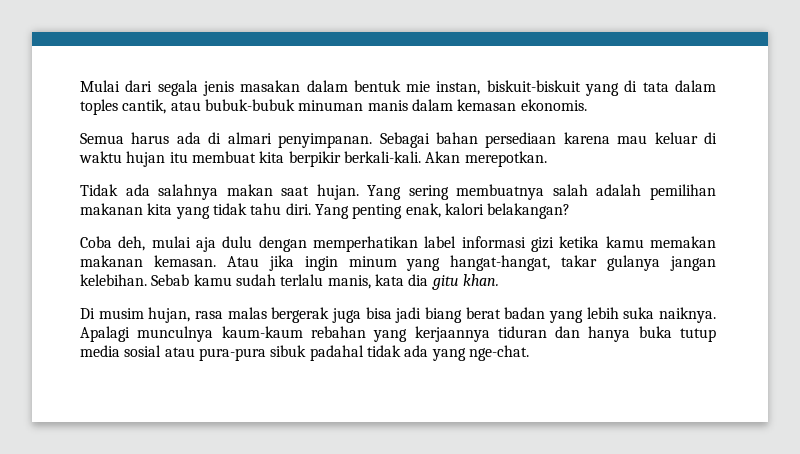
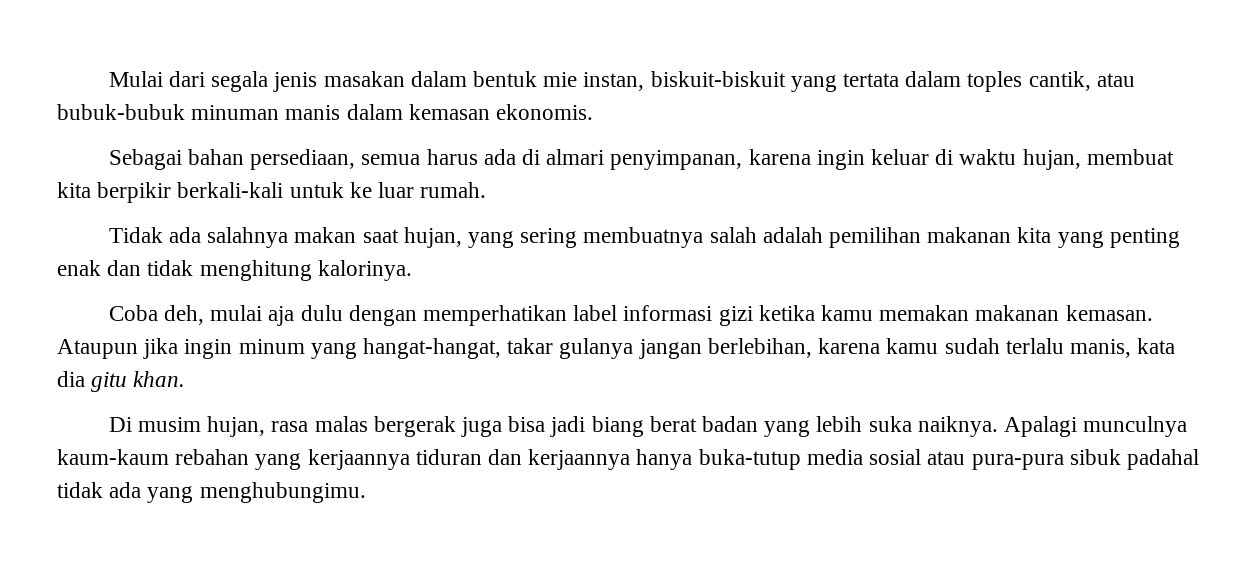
[624,80,669,92] di tata -> [843,73,900,87] tertata
[80,132,648,148] Semua harus ada di almari penyimpanan. Sebagai bahan persediaan karena mau -> [108,149,865,170] Sebagai bahan persediaan, semua harus ada di almari penyimpanan, karena ingin
[126,151,188,167] hujan itu -> [1022,149,1081,170] hujan,
[343,151,547,167] berkali-kali. Akan merepotkan. -> [177,182,487,198] berkali-kali untuk ke luar rumah.
[316,184,402,200] hujan. Yang -> [403,227,515,248] hujan, yang
[212,203,571,219] tidak tahu diri. Yang penting enak, kalori belakangan? -> [1109,228,1180,248] [57,260,412,281] penting enak dan tidak menghitung kalorinya.
[226,256,259,267] Atau -> [57,339,138,359] Ataupun
[80,274,190,286] kelebihan. Sebab -> [707,338,881,358] berlebihan, karena
[588,326,716,342] hanya buka tutup -> [528,449,801,470] kerjaannya hanya buka-tutup
[468,345,529,361] nge-chat. -> [199,482,366,503] menghubungimu.

